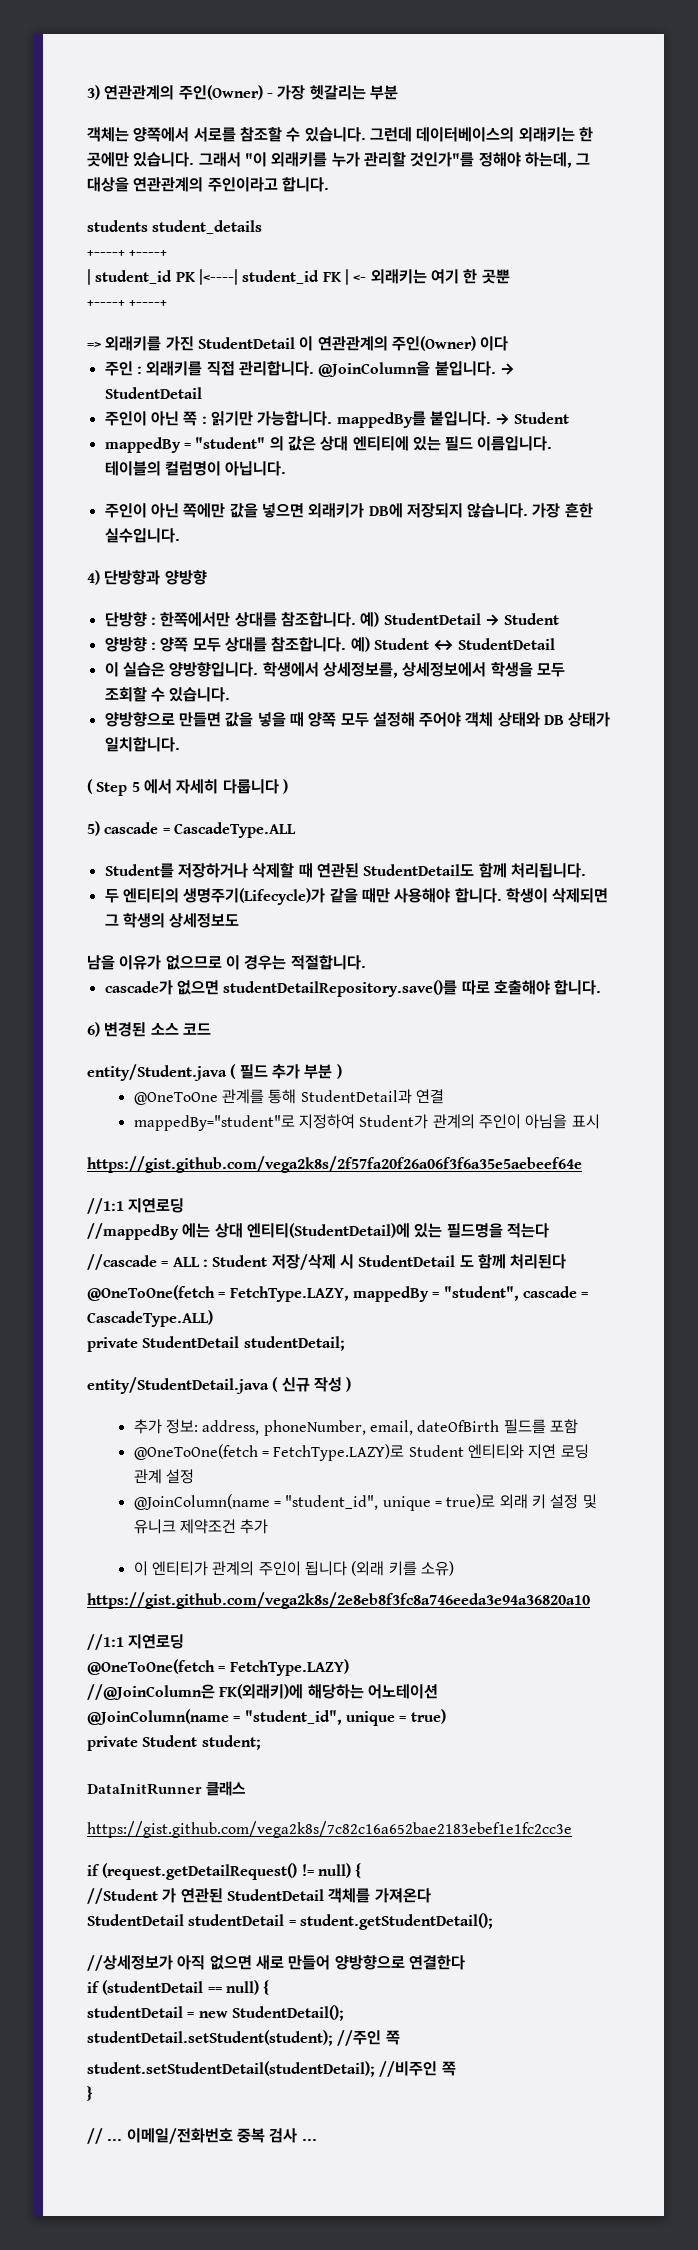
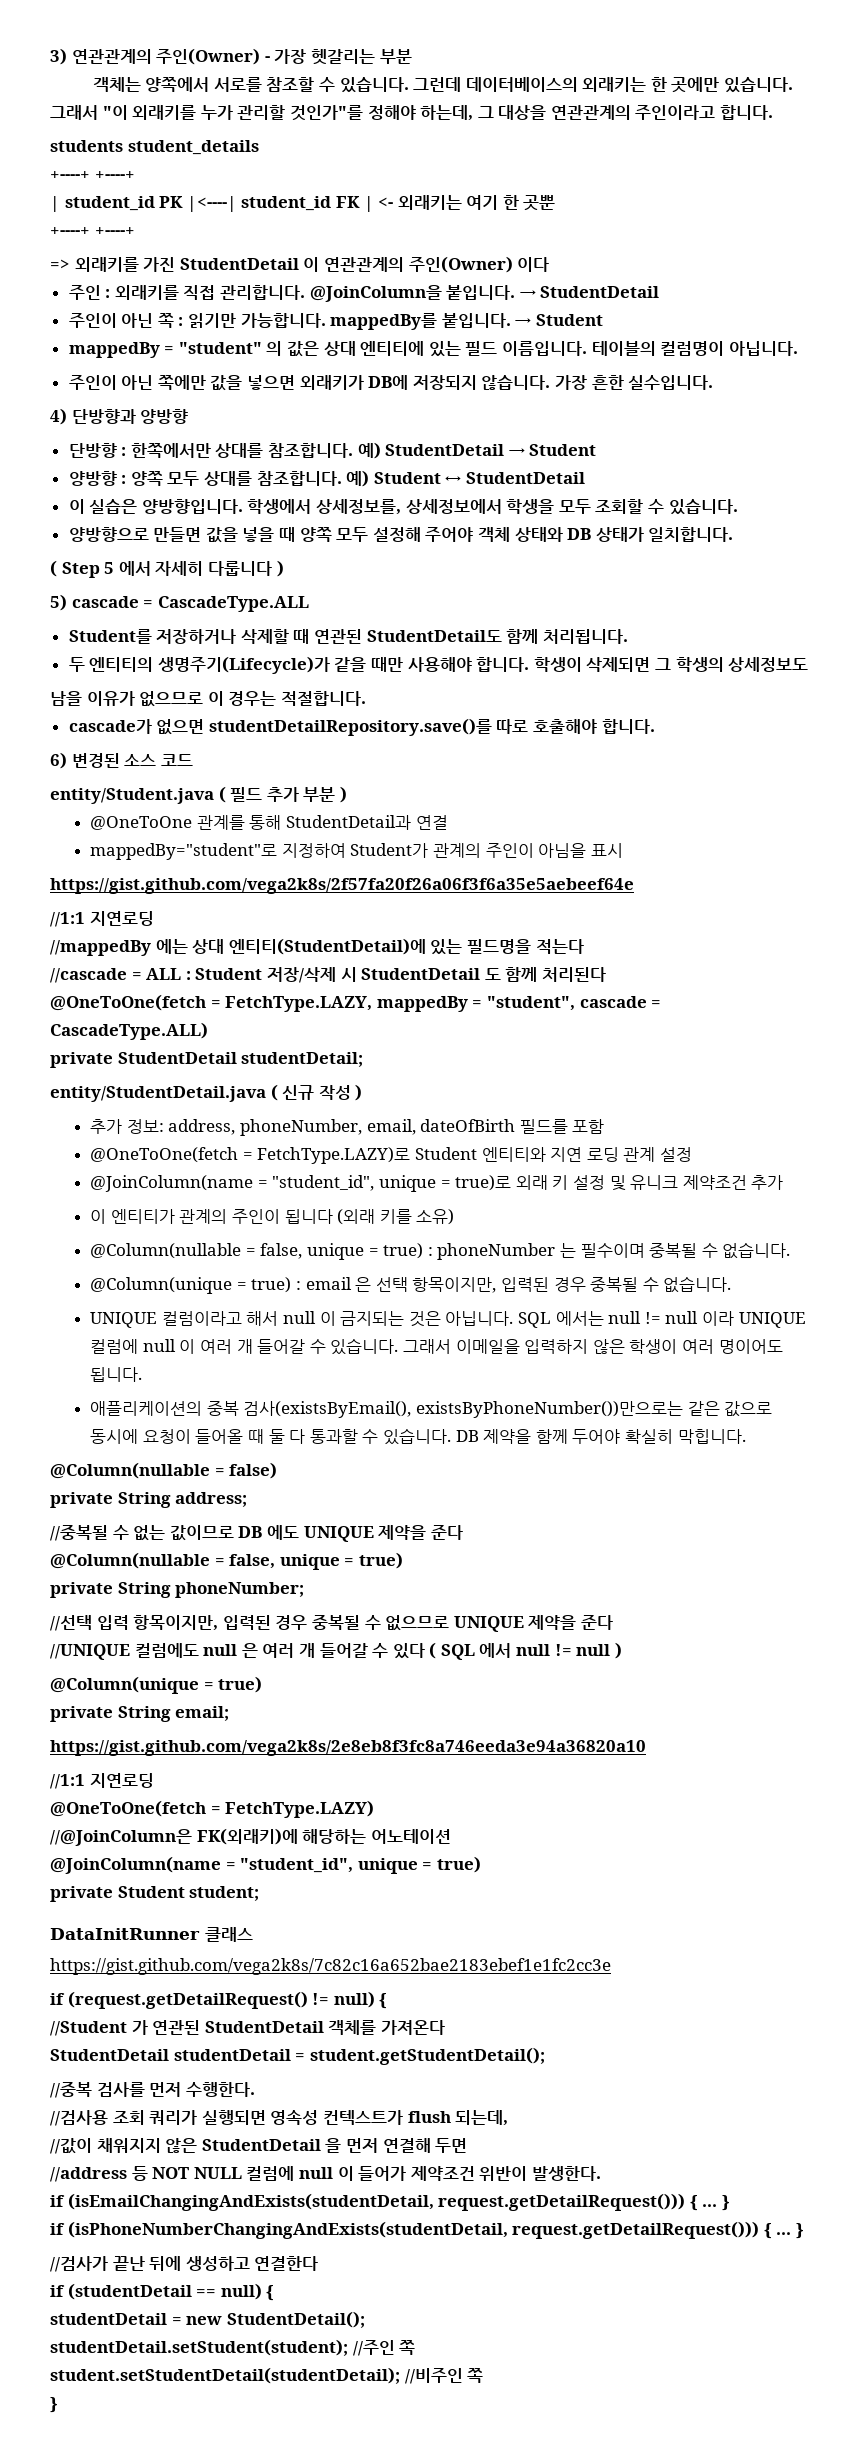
(454, 1568) none -> [90,1242,791,1260] [90,1276,732,1294] [90,1311,806,1328] [90,1338,783,1355] [90,1367,143,1382] [90,1401,773,1418] [90,1428,746,1445] [50,1462,278,1479] [50,1492,248,1508] [50,1525,463,1542] [50,1552,403,1570] [50,1582,305,1598] [50,1615,613,1632] [50,1642,622,1660] [50,1676,263,1694] [50,1706,230,1722] // @Column(nullable = false, unique = true) : phoneNumber 는 필수이며 중복될 수 없습니다. // @Column(unique = true) : email 은 선택 항목이지만, 입력된 경우 중복될 수 없습니다. // UNIQUE 컬럼이라고 해서 null 이 금지되는 것은 아닙니다. SQL 에서는 null != null 이라 UNIQUE 컬럼에 null 이 여러 개 들어갈 수 있습니다. 그래서 이메일을 입력하지 않은 학생이 여러 명이어도 됩니다. // 애플리케이션의 중복 검사(existsByEmail(), existsByPhoneNumber())만으로는 같은 값으로 동시에 요청이 들어올 때 둘 다 통과할 수 있습니다. DB 제약을 함께 두어야 확실히 막힙니다. // @Column(nullable = false) // private String address; // //중복될 수 없는 값이므로 DB 에도 UNIQUE 제약을 준다 // @Column(nullable = false, unique = true) // private String phoneNumber; // //선택 입력 항목이지만, 입력된 경우 중복될 수 없으므로 UNIQUE 제약을 준다 // //UNIQUE 컬럼에도 null 은 여러 개 들어갈 수 있다 ( SQL 에서 null != null ) // @Column(unique = true) // private String email;
[87,1955,405,1971] //상세정보가 아직 없으면 새로 만들어 양방향으로 -> [50,2082,255,2098] [50,2110,509,2126] [50,2138,468,2154] [50,2166,601,2182] [50,2193,730,2211] [50,2221,804,2239] [50,2256,250,2272] //중복 검사를 먼저 수행한다. // //검사용 조회 쿼리가 실행되면 영속성 컨텍스트가 flush 되는데, // //값이 채워지지 않은 StudentDetail 을 먼저 연결해 두면 // //address 등 NOT NULL 컬럼에 null 이 들어가 제약조건 위반이 발생한다. // if (isEmailChangingAndExists(studentDetail, request.getDetailRequest())) { ... } // if (isPhoneNumberChangingAndExists(studentDetail, request.getDetailRequest())) { ... } // //검사가 끝난 뒤에 생성하고
[87,2128,317,2144] // // ... 이메일/전화번호 중복 검사 ... -> (58, 2405) none

